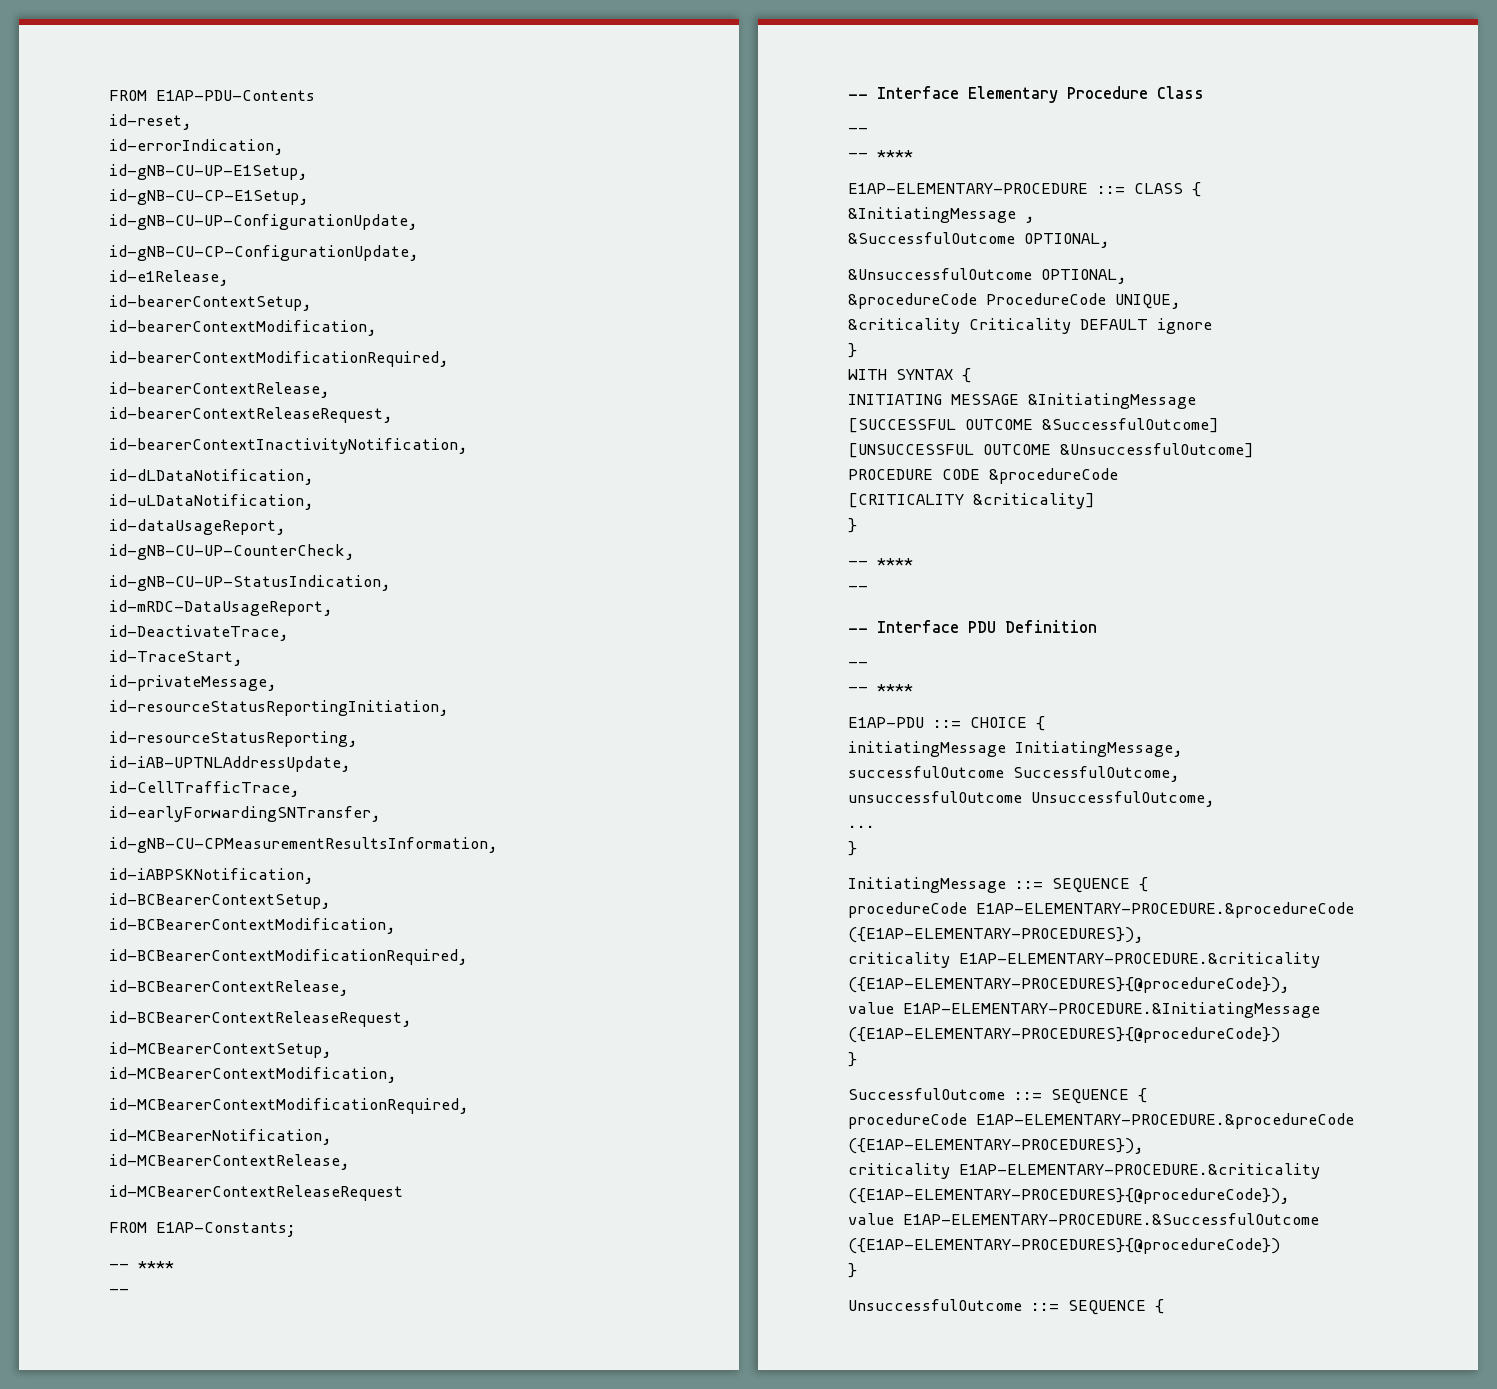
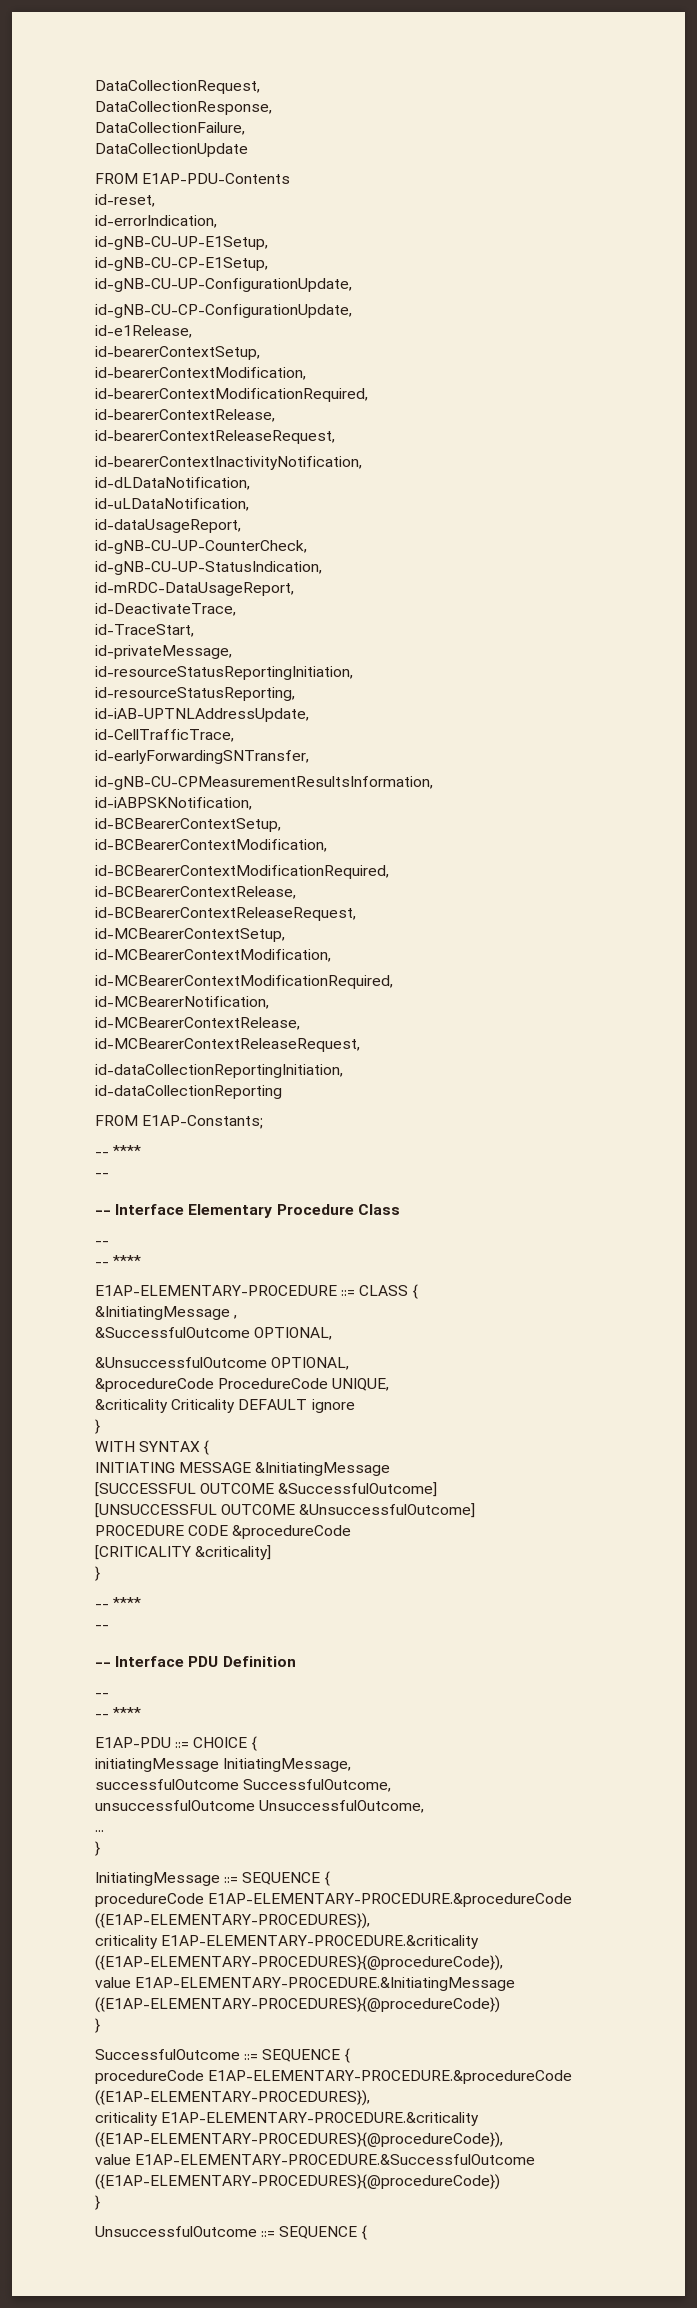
(109, 95) none -> [95,80,260,94] [95,101,272,115] [95,122,245,135] [95,143,248,157] DataCollectionRequest, // DataCollectionResponse, // DataCollectionFailure, // DataCollectionUpdate //
[109,1185,403,1201] id-MCBearerContextReleaseRequest -> [95,1038,360,1052] [95,1064,343,1078] [95,1085,282,1099] id-MCBearerContextReleaseRequest, // id-dataCollectionReportingInitiation, // id-dataCollectionReporting

